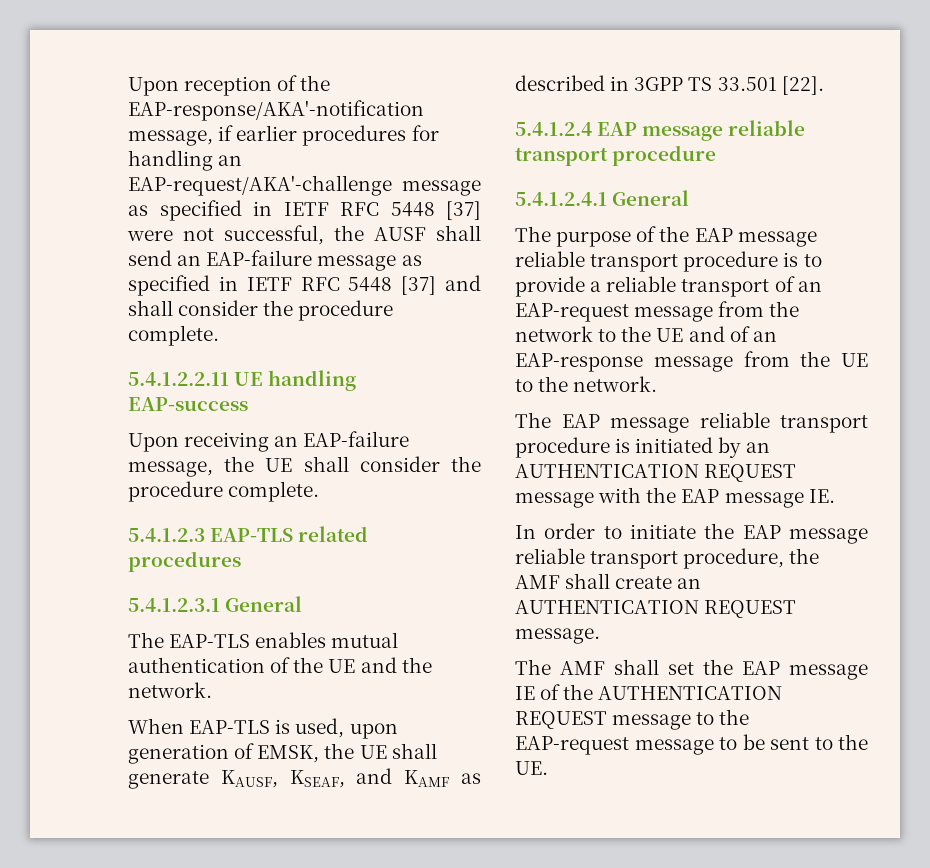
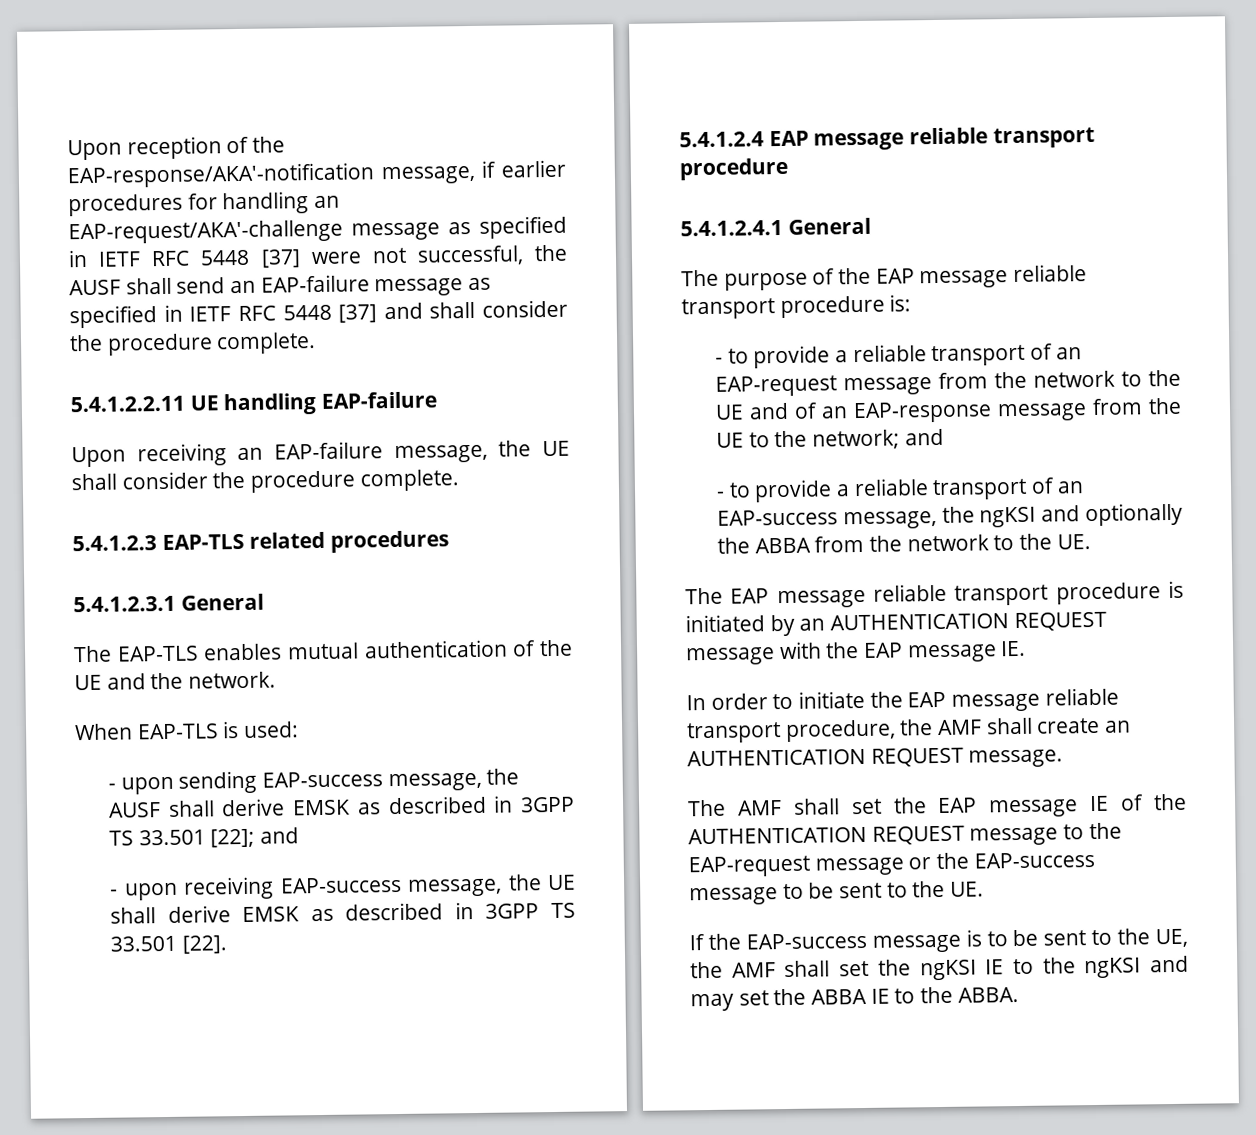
[128,397,248,411] EAP-success -> [321,391,438,409] EAP-failure
[295,718,398,739] [128,743,437,764] [128,768,450,789] used, upon generation of EMSK, the UE shall generate KAUSF, KSEAF, and KAMF -> [242,721,299,738] [108,768,520,795] [108,795,575,818] [109,827,300,848] [110,874,577,901] [110,905,300,924] used: // - upon sending EAP-success message, the AUSF shall derive EMSK as described in 3GPP TS 33.501 [22]; and // - upon receiving EAP-success message, the UE shall derive EMSK
[783,252,799,267] is -> [889,294,912,312] [715,357,724,364] is: // -
[573,376,658,392] network. -> [812,428,944,450] [717,477,1084,503] [717,502,1183,530] [717,533,1091,554] network; and // - to provide a reliable transport of an EAP-success message, the ngKSI and optionally the ABBA from the network to the UE.
(714, 747) none -> [908,851,1095,870] [689,887,778,906] or the EAP-success message
(548, 768) none -> [689,928,1188,953] [690,955,1189,981] [690,986,1019,1012] // If the EAP-success message is to be sent to the UE, the AMF shall set the ngKSI IE to the ngKSI and may set the ABBA IE to the ABBA.

